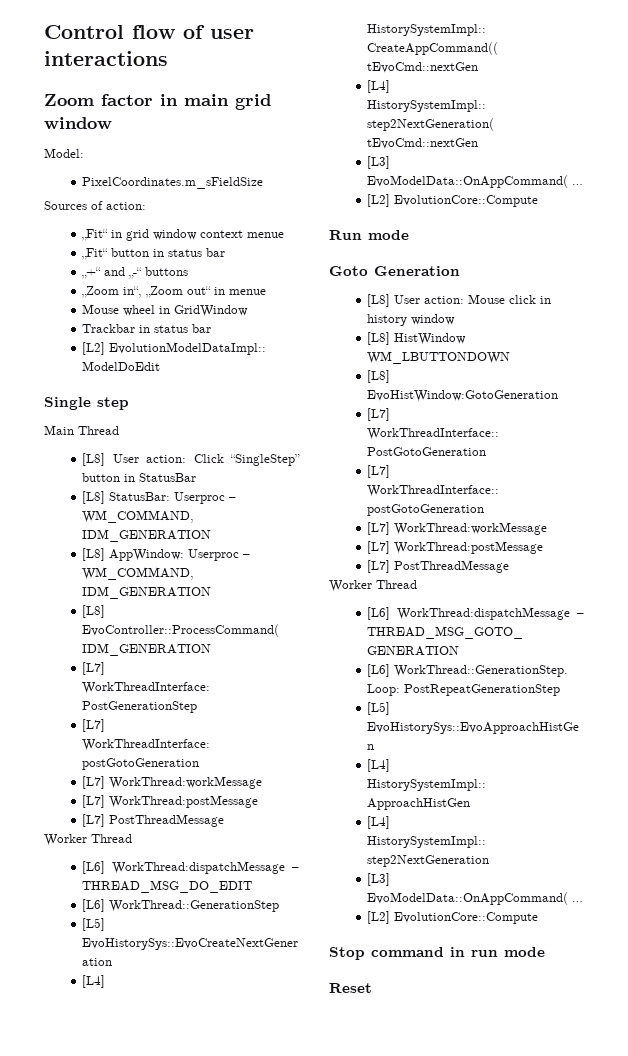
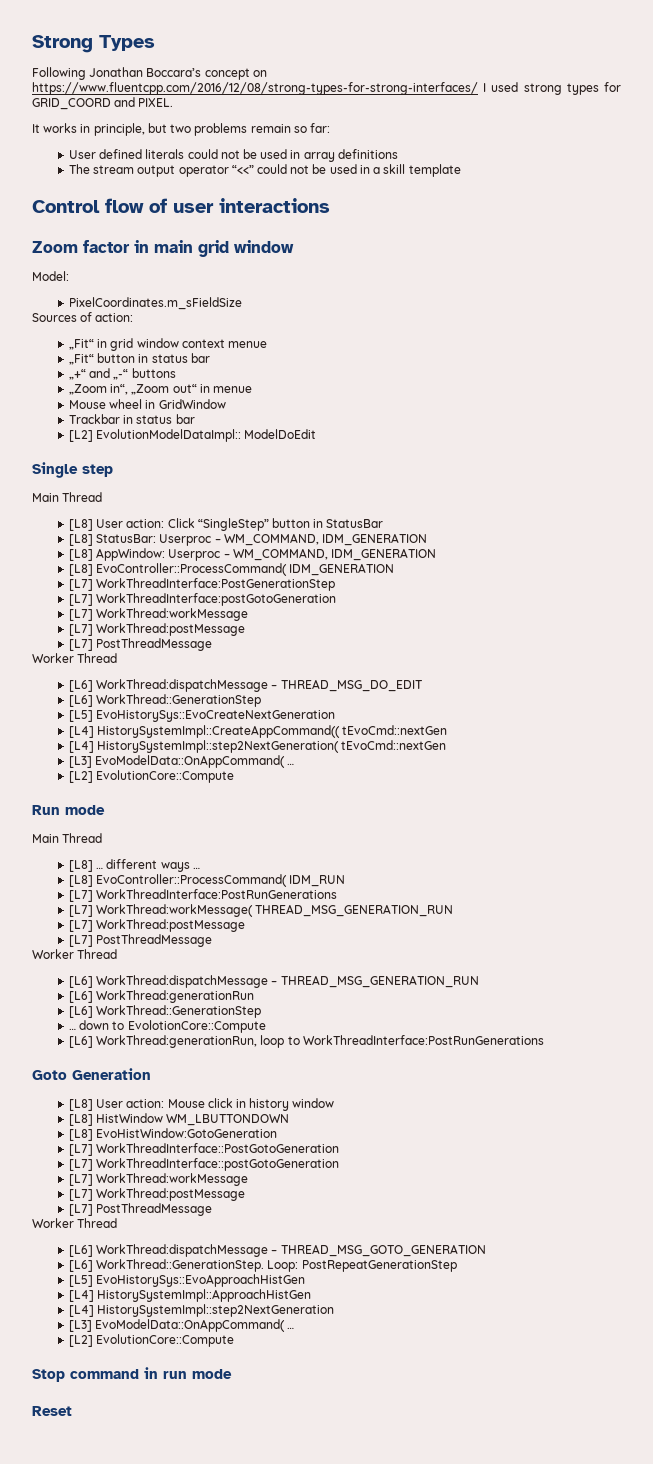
(44, 32) none -> [32,35,155,53] [32,67,267,80] [32,82,621,95] [32,97,174,110] [32,123,331,136] [68,149,398,162] [68,164,461,177] Strong Types // Following Jonathan Boccara’s concept on https://www.fluentcpp.com/2016/12/08/strong-types-for-strong-interfaces/ I used strong types for GRID_COORD and PIXEL. // It works in principle, but two problems remain so far: // User defined literals could not be used in array definitions // The stream output operator “<<” could not be used in a skill template //
(409, 235) none -> [32,833,103,843] [68,859,200,872] [68,874,346,887] [68,889,338,902] [68,904,454,917] [68,919,246,932] [68,934,213,947] [32,949,118,959] [68,975,479,988] [68,990,255,1003] [68,1005,262,1018] [68,1020,266,1033] [68,1035,544,1048] // Main Thread // [L8] … different ways … // [L8] EvoController::ProcessCommand( IDM_RUN // [L7] WorkThreadInterface:PostRunGenerations // [L7] WorkThread:workMessage( THREAD_MSG_GENERATION_RUN // [L7] WorkThread:postMessage // [L7] PostThreadMessage // Worker Thread // [L6] WorkThread:dispatchMessage – THREAD_MSG_GENERATION_RUN // [L6] WorkThread:generationRun // [L6] WorkThread::GenerationStep // … down to EvolotionCore::Compute // [L6] WorkThread:generationRun, loop to WorkThreadInterface:PostRunGenerations

